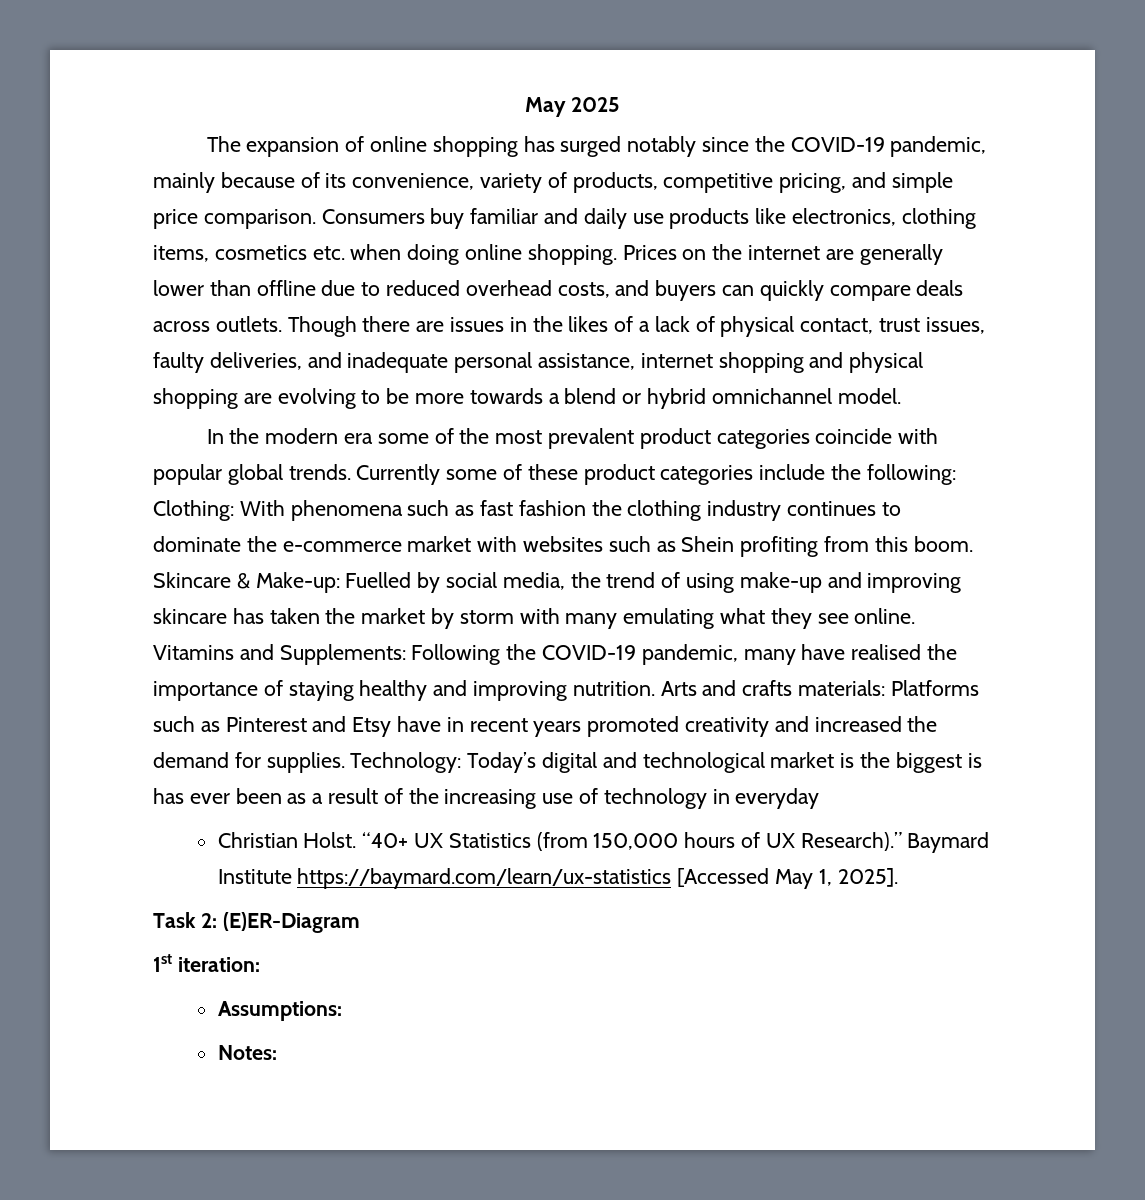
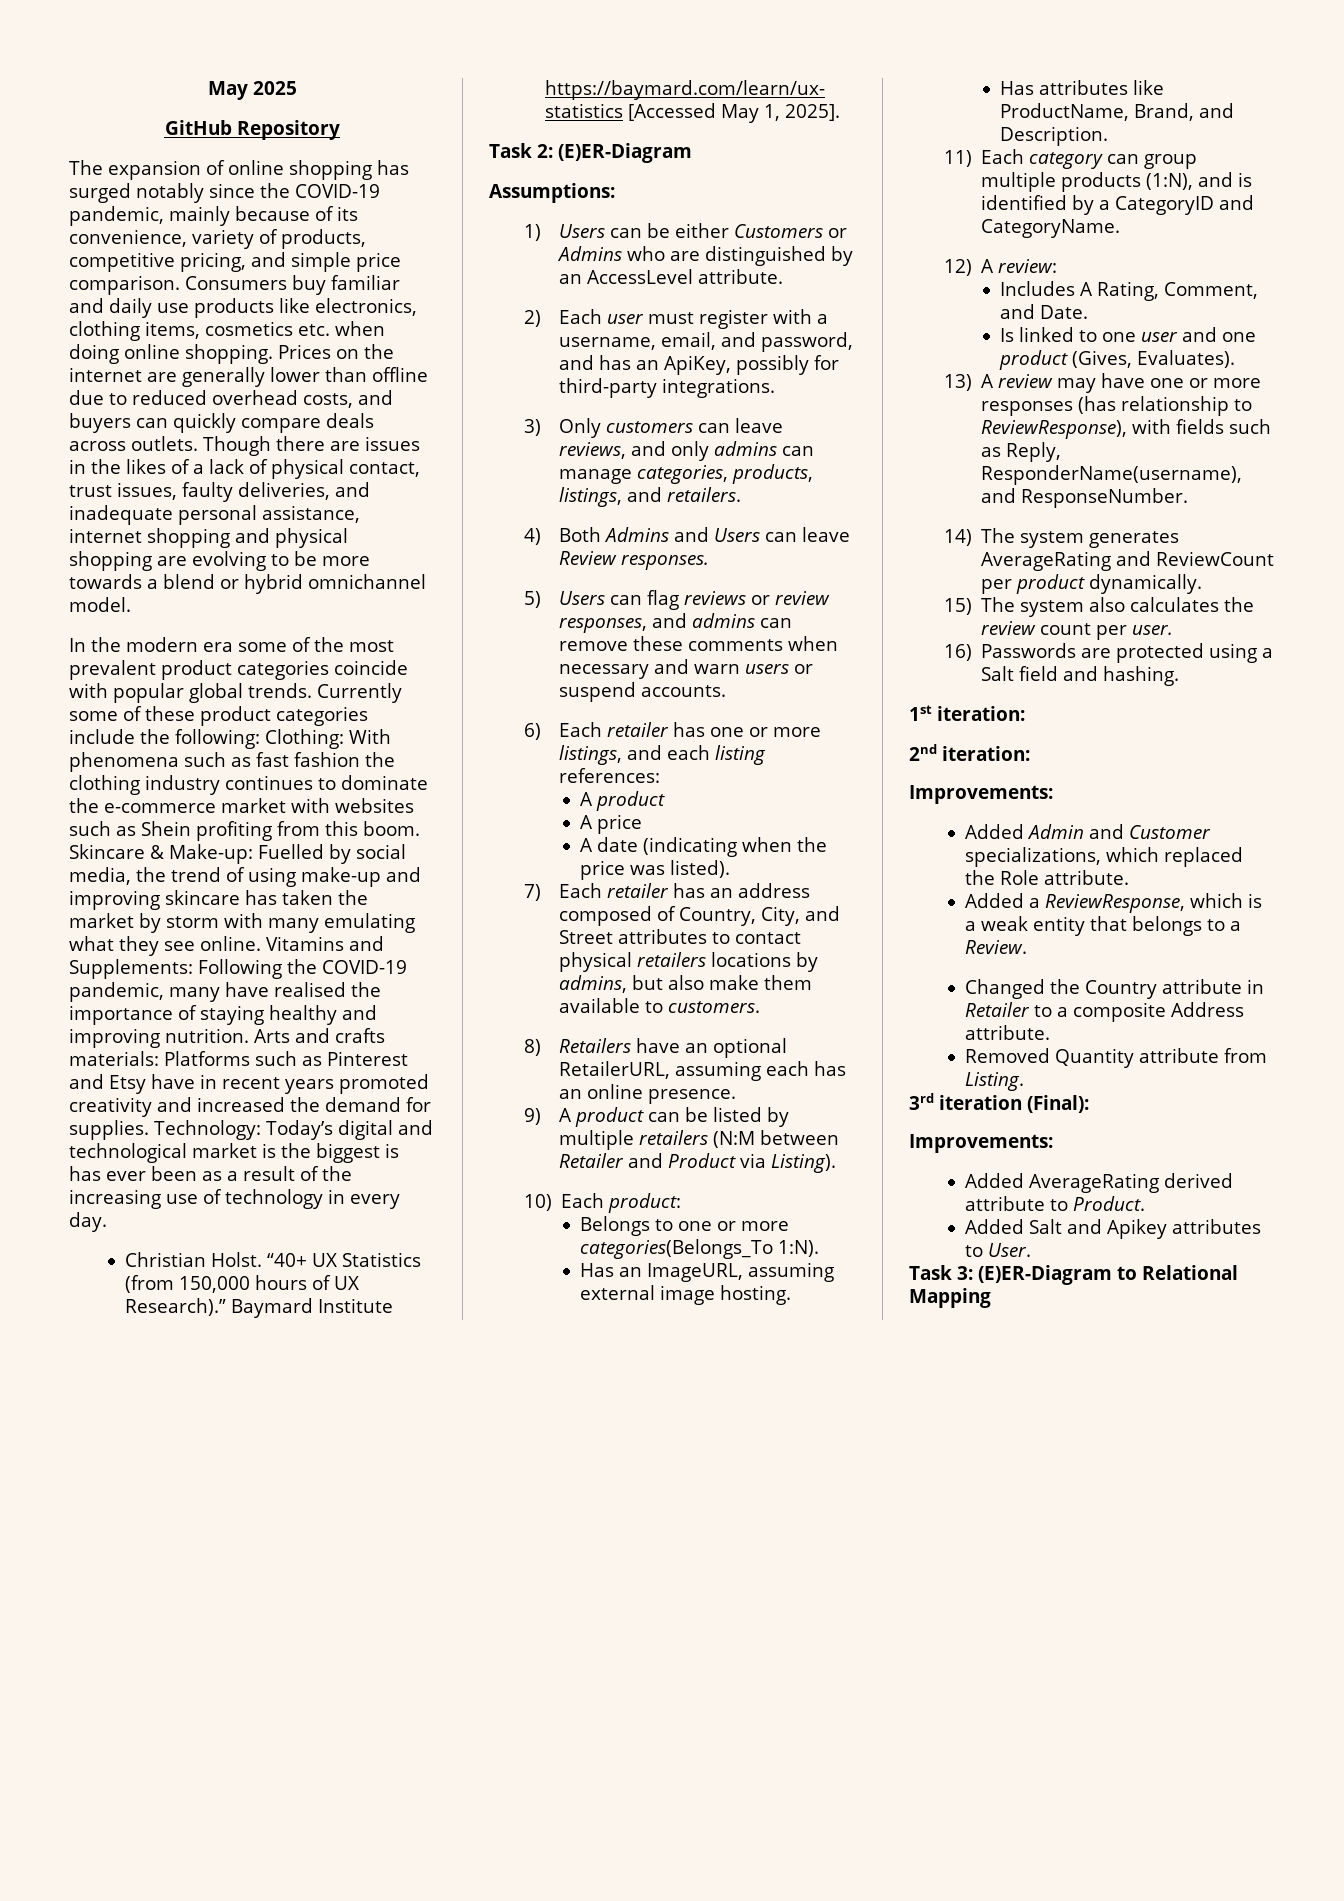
(621, 104) none -> [164,120,340,140] // GitHub Repository
[735,788,820,809] everyday -> [350,1194,400,1209] [69,1212,107,1232] every day.
[153,954,260,972] [217,1001,342,1021] [217,1045,277,1060] 1st iteration: // Assumptions: // Notes: -> [489,183,615,203] [524,223,848,241] [557,246,854,266] [559,269,784,284] [524,309,829,329] [559,332,854,352] [559,355,840,375] [559,378,776,398] [524,418,784,438] [559,441,815,461] [559,464,814,484] [559,487,742,507] [524,527,851,545] [559,551,710,570] [524,590,831,610] [559,613,793,633] [559,636,839,651] [559,659,814,679] [559,682,727,702] [524,722,822,740] [559,745,767,765] [559,768,661,783] [579,791,665,811] [579,814,642,834] [579,837,827,857] [579,860,730,880] [524,883,811,901] [559,906,841,926] [559,929,802,944] [559,952,819,972] [559,975,813,993] [559,998,761,1013] [524,1038,788,1058] [559,1061,847,1081] [559,1084,737,1104] [524,1107,790,1127] [559,1130,840,1150] [559,1153,837,1173] [524,1193,682,1213] [579,1216,789,1236] [579,1239,819,1259] [579,1262,834,1282] [579,1285,791,1305] [999,80,1164,95] [999,103,1234,121] [999,126,1108,146] [944,149,1198,169] [981,172,1253,192] [981,195,1255,215] [981,219,1121,238] [944,259,1058,276] [999,281,1258,301] [999,304,1088,319] [999,327,1256,342] [998,350,1235,370] [944,373,1262,393] [981,396,1253,416] [981,419,1272,439] [981,442,1062,462] [981,465,1243,485] [981,488,1189,508] [944,528,1180,548] [981,551,1275,571] [981,574,1203,594] [944,597,1255,617] [981,621,1174,640] [944,643,1274,663] [981,666,1180,686] [909,705,1025,721] [909,744,1030,761] [909,785,1053,804] [964,824,1211,839] [964,847,1243,867] [964,870,1129,885] [964,893,1262,913] [964,916,1241,936] [964,940,1027,954] [964,979,1264,999] [964,1002,1244,1022] [964,1025,1050,1040] [964,1048,1267,1068] [964,1072,1024,1091] [909,1093,1089,1113] [909,1134,1053,1153] [964,1173,1233,1193] [964,1196,1145,1211] [964,1219,1261,1239] [964,1243,1031,1257] [909,1265,1238,1285] [909,1288,991,1308] Assumptions: // 1) Users can be either Customers or Admins who are distinguished by an AccessLevel attribute. // 2) Each user must register with a username, email, and password, and has an ApiKey, possibly for third-party integrations. // 3) Only customers can leave reviews, and only admins can manage categories, products, listings, and retailers. // 4) Both Admins and Users can leave Review responses. // 5) Users can flag reviews or review responses, and admins can remove these comments when necessary and warn users or suspend accounts. // 6) Each retailer has one or more listings, and each listing references: // A product // A price // A date (indicating when the price was listed). // 7) Each retailer has an address composed of Country, City, and Street attributes to contact physical retailers locations by admins, but also make them available to customers. // 8) Retailers have an optional RetailerURL, assuming each has an online presence. // 9) A product can be listed by multiple retailers (N:M between Retailer and Product via Listing). // 10) Each product: // Belongs to one or more categories(Belongs_To 1:N). // Has an ImageURL, assuming external image hosting. // Has attributes like ProductName, Brand, and Description. // 11) Each category can group multiple products (1:N), and is identified by a CategoryID and CategoryName. // 12) A review: // Includes A Rating, Comment, and Date. // Is linked to one user and one product (Gives, Evaluates). // 13) A review may have one or more responses (has relationship to ReviewResponse), with fields such as Reply, ResponderName(username), and ResponseNumber. // 14) The system generates AverageRating and ReviewCount per product dynamically. // 15) The system also calculates the review count per user. // 16) Passwords are protected using a Salt field and hashing. // 1st iteration: // 2nd iteration: // Improvements: // Added Admin and Customer specializations, which replaced the Role attribute. // Added a ReviewResponse, which is a weak entity that belongs to a Review. // Changed the Country attribute in Retailer to a composite Address attribute. // Removed Quantity attribute from Listing. // 3rd iteration (Final): // Improvements: // Added AverageRating derived attribute to Product. // Added Salt and Apikey attributes to User. // Task 3: (E)ER-Diagram to Relational Mapping

